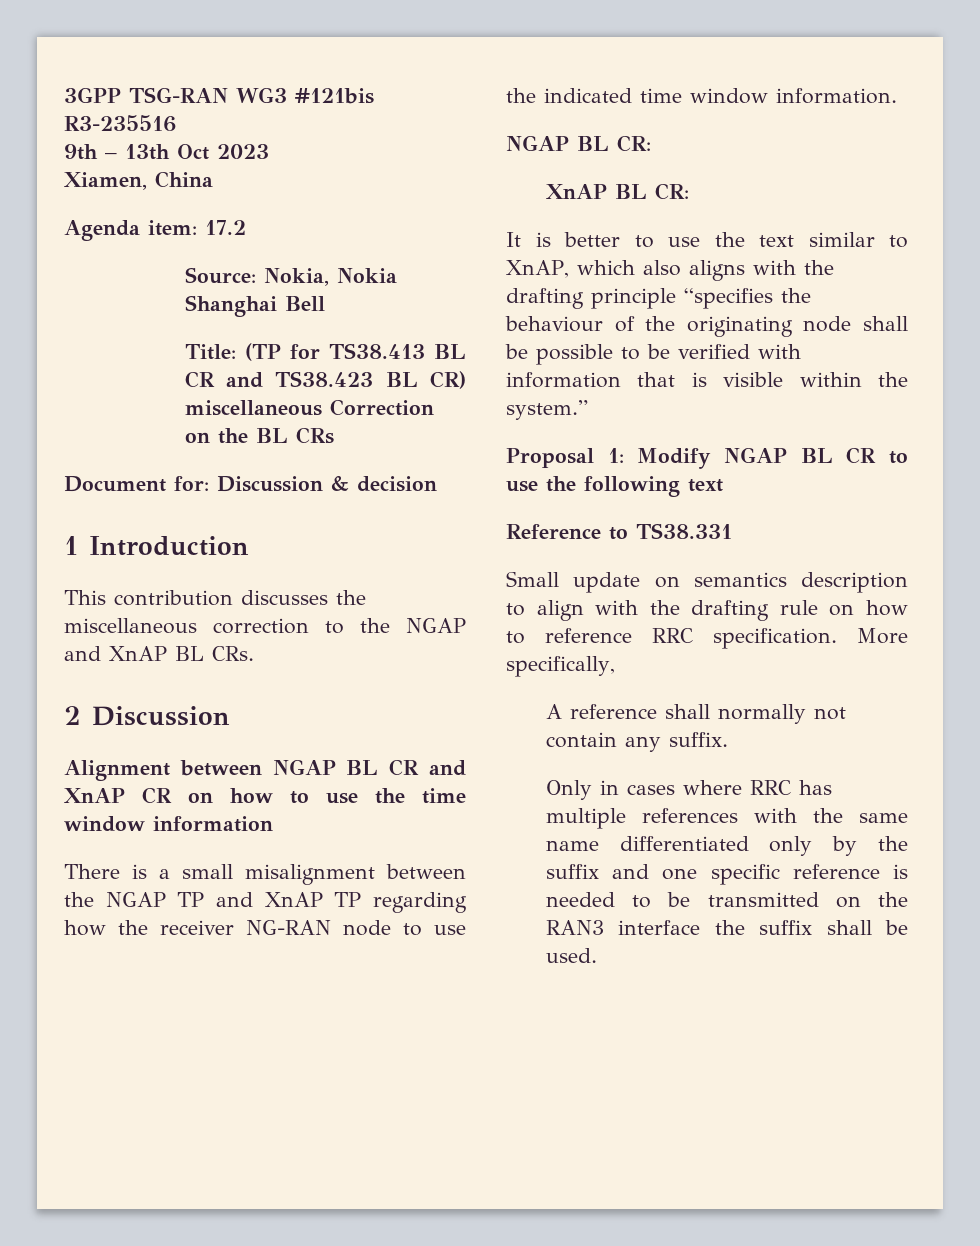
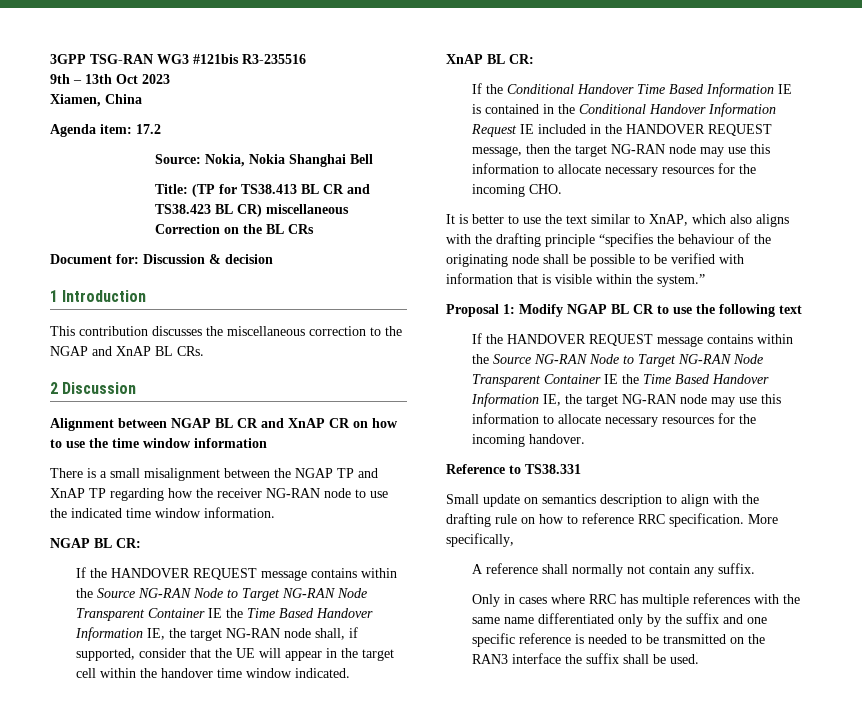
[545,183,689,200] XnAP BL CR: -> [76,567,398,581] [76,588,368,601] [76,608,374,621] [75,627,359,641] [76,648,395,661] [76,668,351,678] [446,54,534,64] [472,83,793,97] [472,103,777,117] [471,124,773,137] [472,144,771,157] [472,163,757,177] [472,184,563,197] If the HANDOVER REQUEST message contains within the Source NG-RAN Node to Target NG-RAN Node Transparent Container IE the Time Based Handover Information IE, the target NG-RAN node shall, if supported, consider that the UE will appear in the target cell within the handover time window indicated. // XnAP BL CR: // If the Conditional Handover Time Based Information IE is contained in the Conditional Handover Information Request IE included in the HANDOVER REQUEST message, then the target NG-RAN node may use this information to allocate necessary resources for the incoming CHO.
(723, 485) none -> [472,333,794,347] [472,354,764,367] [472,374,770,387] [471,393,782,407] [472,413,757,427] [472,434,586,447] // If the HANDOVER REQUEST message contains within the Source NG-RAN Node to Target NG-RAN Node Transparent Container IE the Time Based Handover Information IE, the target NG-RAN node may use this information to allocate necessary resources for the incoming handover.

